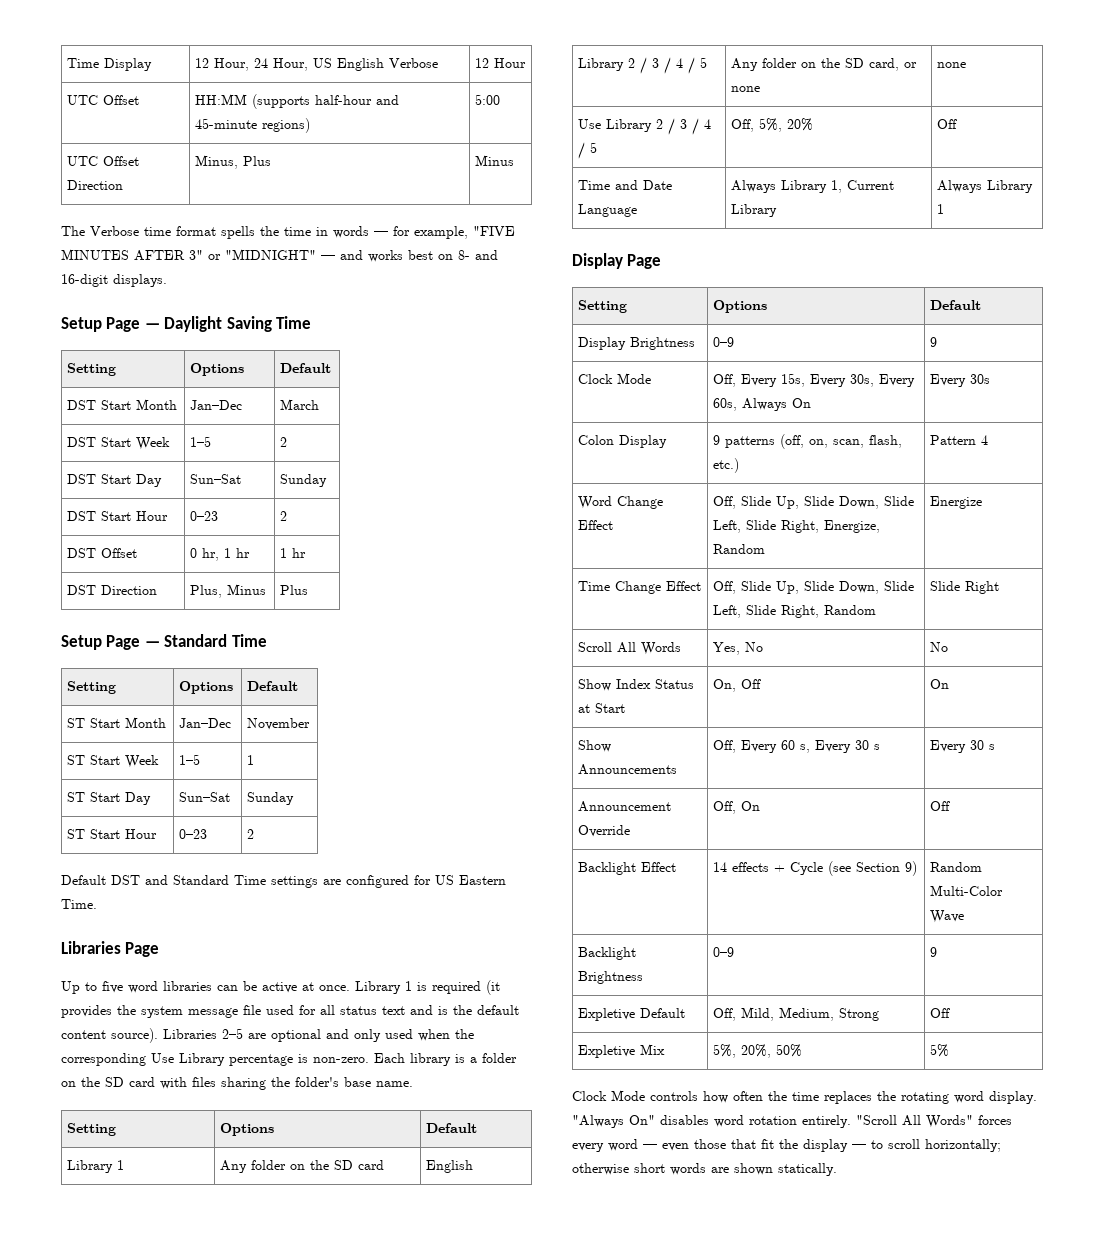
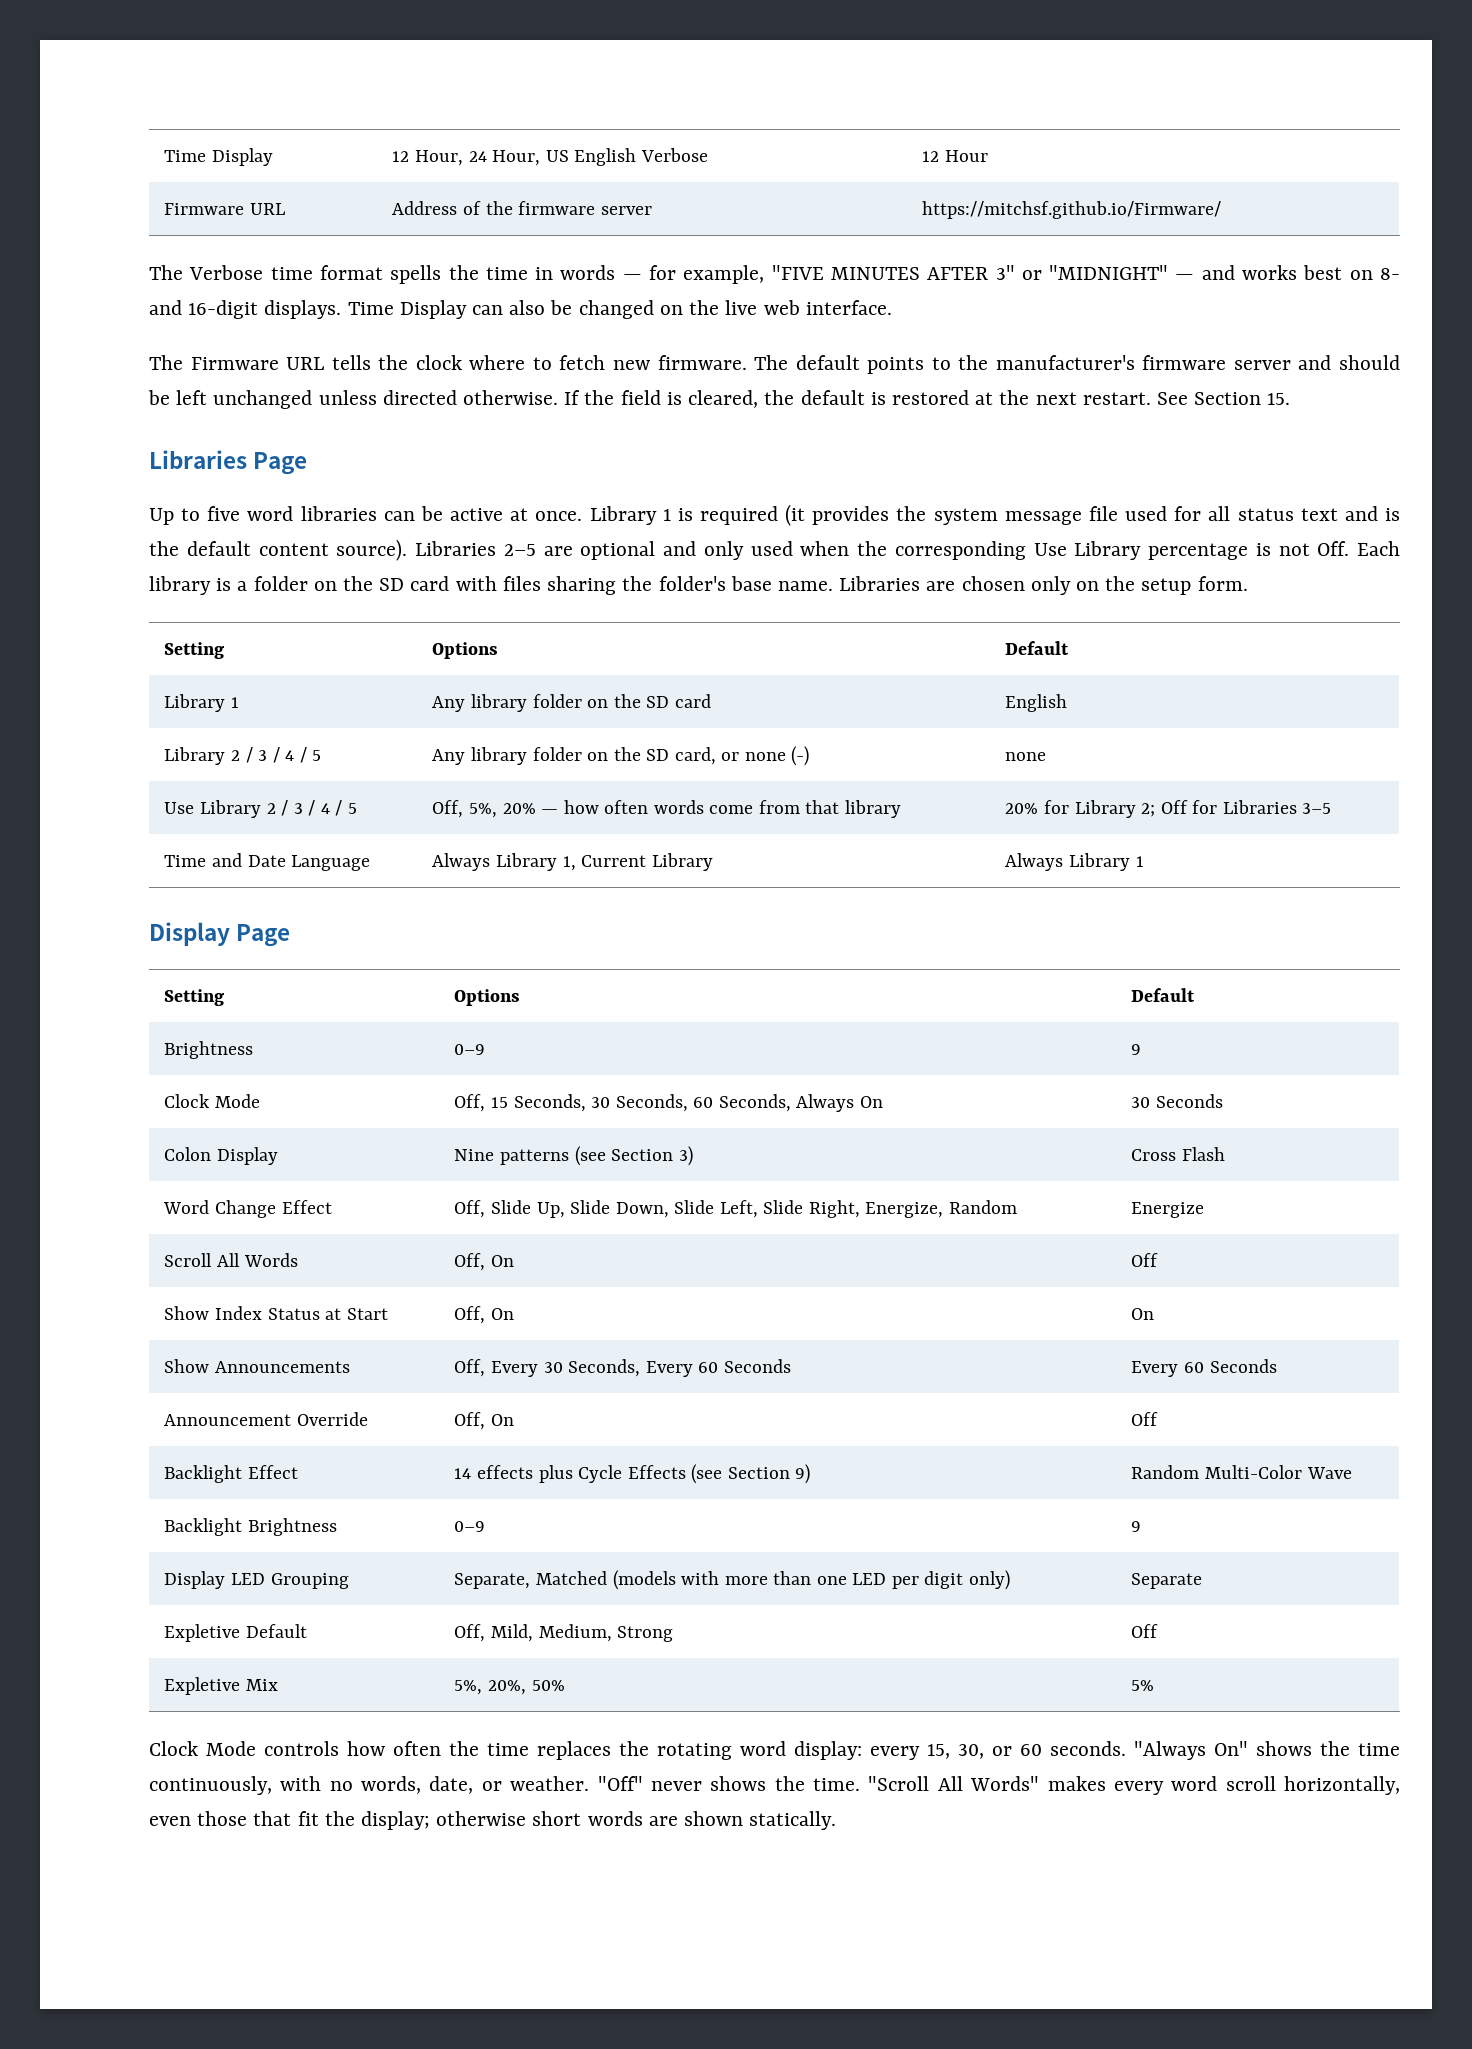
[67,95,140,105] [195,94,400,109] [195,118,311,133] [475,94,501,105] [67,156,140,166] [67,180,124,190] [195,155,272,169] [475,155,515,166] UTC Offset | HH:MM (supports half-hour and 45-minute regions) | 5:00 // UTC Offset Direction | Minus, Plus | Minus -> [164,203,285,215] [392,201,652,215] [922,201,1222,219] Firmware URL | Address of the firmware server | https://mitchsf.github.io/Firmware/
[61,316,312,332] [67,363,117,376] [190,363,245,376] [280,363,332,373] [67,399,178,410] [190,400,243,410] [280,399,320,410] [67,437,171,450] [190,436,212,447] [280,437,288,447] [67,474,163,487] [190,474,242,484] [280,474,328,487] [67,511,169,521] [190,511,219,521] [280,511,288,521] [67,548,138,558] [190,548,251,561] [280,548,307,558] [67,585,158,595] [190,584,267,598] [280,585,309,595] [61,634,267,650] [67,681,117,694] [179,681,234,694] [247,681,299,691] [67,717,167,728] [179,718,232,728] [247,718,311,730] [67,755,160,768] [179,754,201,765] [247,755,255,765] [67,792,152,805] [179,792,231,802] [247,792,295,805] [67,829,158,839] [179,829,208,839] [247,829,255,839] [61,875,506,888] [61,899,97,909] // Setup Page — Daylight Saving Time // Setting | Options | Default // DST Start Month | Jan–Dec | March // DST Start Week | 1–5 | 2 // DST Start Day | Sun–Sat | Sunday // DST Start Hour | 0–23 | 2 // DST Offset | 0 hr, 1 hr | 1 hr // DST Direction | Plus, Minus | Plus // Setup Page — Standard Time // Setting | Options | Default // ST Start Month | Jan–Dec | November // ST Start Week | 1–5 | 1 // ST Start Day | Sun–Sat | Sunday // ST Start Hour | 0–23 | 2 // Default DST and Standard Time settings are configured for US Eastern Time. -> [347,300,892,319] [149,355,1400,374] [148,390,1291,409] Time Display can also be changed on the live web interface. // The Firmware URL tells the clock where to fetch new firmware. The default points to the manufacturer's firmware server and should be left unchanged unless directed otherwise. If the field is cleared, the default is restored at the next restart. See Section 15.
[313,1057,369,1063] non-zero. -> [1278,541,1350,556] not Off.
(413, 1084) none -> [839,576,1248,595] Libraries are chosen only on the setup form.
(248, 1166) none -> [470,694,527,712] library
(759, 64) none -> [470,747,527,765] library
(761, 89) none -> [791,746,810,766] (-)
[937,119,958,129] | Off -> [541,800,901,818] [1005,800,1332,818] — how often words come from that library | 20% for Library 2; Off for Libraries 3–5
[578,337,627,350] Display -> (1196, 995) none
[741,373,916,387] [713,398,738,411] Every 15s, Every 30s, Every 60s, -> [490,1094,791,1112] 15 Seconds, 30 Seconds, 60 Seconds,
[930,374,991,387] Every 30s -> [1131,1094,1223,1108] 30 Seconds
[713,434,903,449] [713,458,740,473] [930,435,989,445] 9 patterns (off, on, scan, flash, etc.) | Pattern 4 -> [454,1146,693,1166] [1131,1147,1225,1161] Nine patterns (see Section 3) | Cross Flash
[578,581,702,594] [713,581,915,594] [713,605,877,618] [930,581,1000,594] // Time Change Effect | Off, Slide Up, Slide Down, Slide Left, Slide Right, Random | Slide Right -> (1205, 1210) none
[713,642,764,655] [930,642,949,652] Yes, No | No -> [454,1253,514,1271] [1131,1253,1159,1267] Off, On | Off
[713,679,762,692] On, Off -> [454,1306,514,1324] Off, On
[781,740,881,753] [930,740,996,753] 60 s, Every 30 s | Every 30 s -> [543,1359,791,1377] [1131,1359,1277,1377] 30 Seconds, Every 60 Seconds | Every 60 Seconds
[774,862,824,875] + Cycle -> [538,1465,686,1483] plus Cycle Effects
(938, 952) none -> [164,1571,349,1589] [454,1570,1010,1590] [1131,1573,1203,1589] // Display LED Grouping | Separate, Matched (models with more than one LED per digit only) | Separate
[989,1091,1037,1104] [572,1115,851,1128] display. "Always On" disables word rotation entirely. -> [794,1741,1400,1760] [149,1776,861,1795] display: every 15, 30, or 60 seconds. "Always On" shows the time continuously, with no words, date, or weather. "Off" never shows the time.
[978,1115,1012,1125] forces -> [1047,1776,1106,1791] makes
[643,1144,657,1149] — -> [1225,1776,1400,1795] scroll horizontally,
[803,1139,1001,1152] display — to scroll horizontally; -> [361,1811,431,1830] display;

